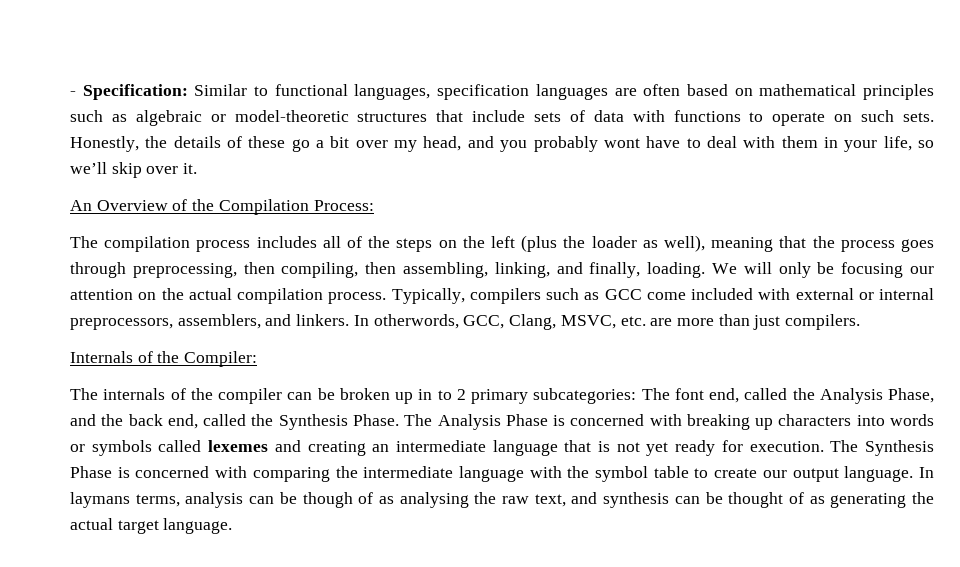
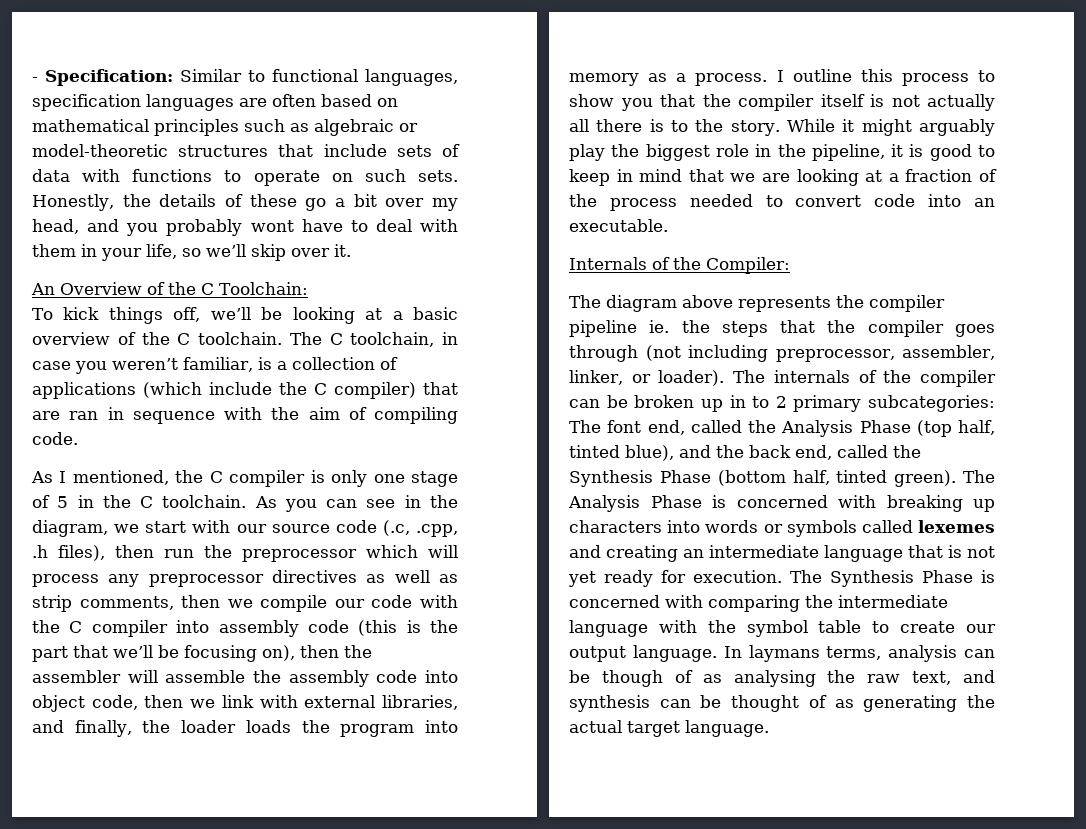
[218,199,374,215] [70,235,935,252] [70,262,934,278] [70,288,934,304] [70,314,861,330] Compilation Process: // The compilation process includes all of the steps on the left (plus the loader as well), meaning that the process goes through preprocessing, then compiling, then assembling, linking, and finally, loading. We will only be focusing our attention on the actual compilation process. Typically, compilers such as GCC come included with external or internal preprocessors, assemblers, and linkers. In otherwords, GCC, Clang, MSVC, etc. are more than just compilers. -> [201,282,308,295] [32,307,458,324] [32,332,458,347] [32,357,398,374] [32,382,458,399] [32,407,458,424] [32,432,78,445] [31,470,459,487] [32,495,458,512] [32,520,458,537] [32,545,458,562] [32,570,458,587] [32,595,458,612] [32,620,458,637] [32,645,372,662] [32,670,459,687] [32,695,459,712] [32,720,458,737] [569,69,995,86] [569,94,995,111] [569,119,995,136] [569,144,996,161] [569,169,998,186] [569,194,995,211] [569,219,668,232] C Toolchain: // To kick things off, we’ll be looking at a basic overview of the C toolchain. The C toolchain, in case you weren’t familiar, is a collection of applications (which include the C compiler) that are ran in sequence with the aim of compiling code. // As I mentioned, the C compiler is only one stage of 5 in the C toolchain. As you can see in the diagram, we start with our source code (.c, .cpp, .h files), then run the preprocessor which will process any preprocessor directives as well as strip comments, then we compile our code with the C compiler into assembly code (this is the part that we’ll be focusing on), then the assembler will assemble the assembly code into object code, then we link with external libraries, and finally, the loader loads the program into memory as a process. I outline this process to show you that the compiler itself is not actually all there is to the story. While it might arguably play the biggest role in the pipeline, it is good to keep in mind that we are looking at a fraction of the process needed to convert code into an executable.
(98, 394) none -> [606,295,945,312] [569,320,995,337] [569,345,996,362] [569,370,766,386] diagram above represents the compiler pipeline ie. the steps that the compiler goes through (not including preprocessor, assembler, linker, or loader). The
[888,388,934,403] Phase, -> [859,420,995,437] [569,445,674,461] Phase (top half, tinted blue),
[352,414,399,426] Phase. -> [659,470,957,487] Phase (bottom half, tinted green).

